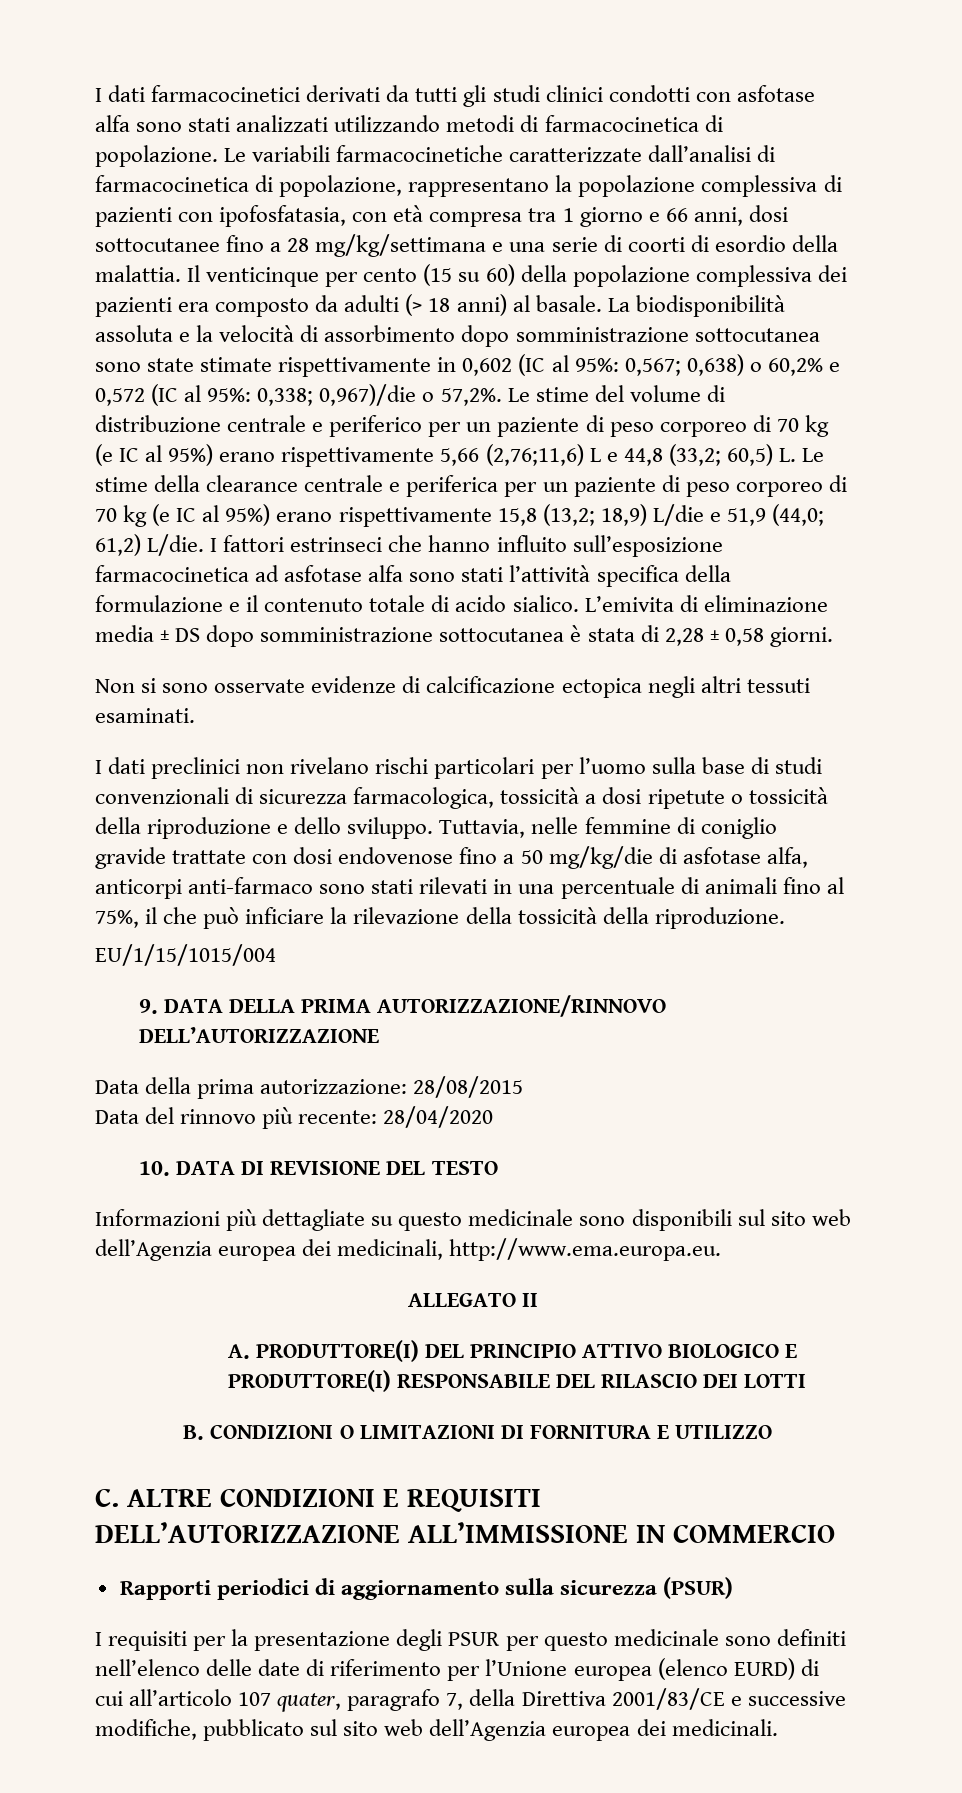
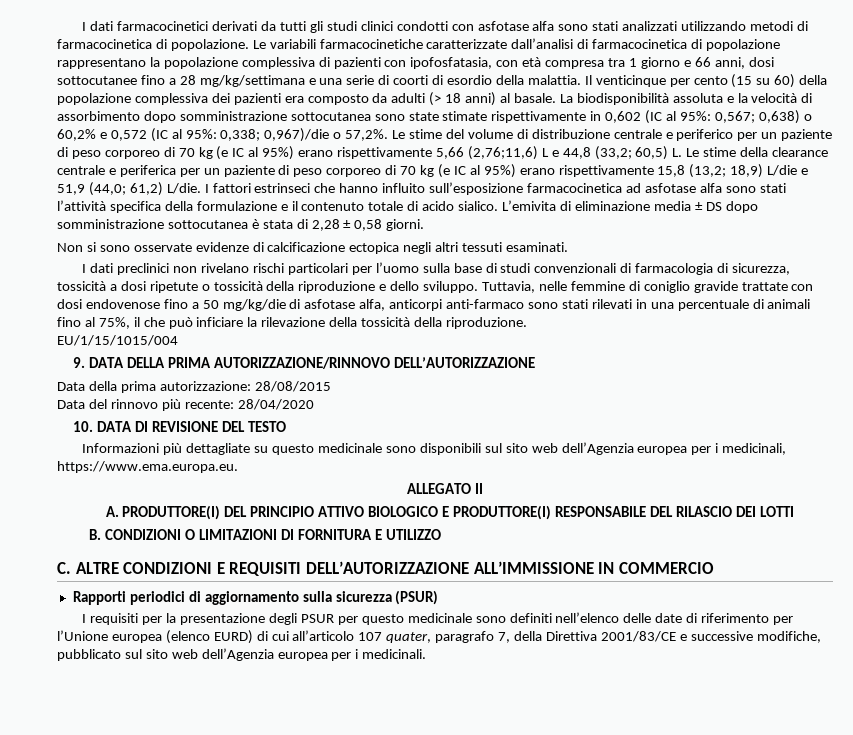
[279,175,403,197] popolazione, -> [706,39,781,51] popolazione
[259,787,495,809] sicurezza farmacologica, -> [635,263,791,275] farmacologia di sicurezza,
[302,1238,722,1261] dei medicinali, http://www.ema.europa.eu. -> [691,443,787,455] [57,461,238,473] per i medicinali, https://www.ema.europa.eu.
[636,1719,666,1736] dei -> [331,649,359,661] per i

